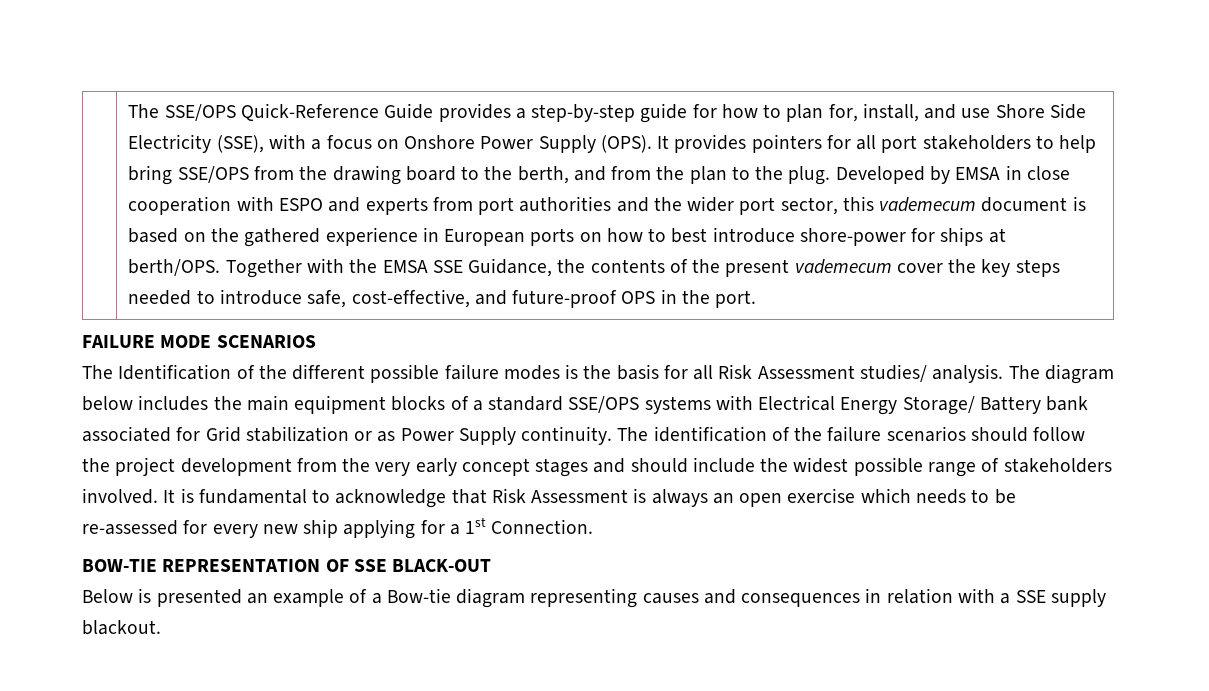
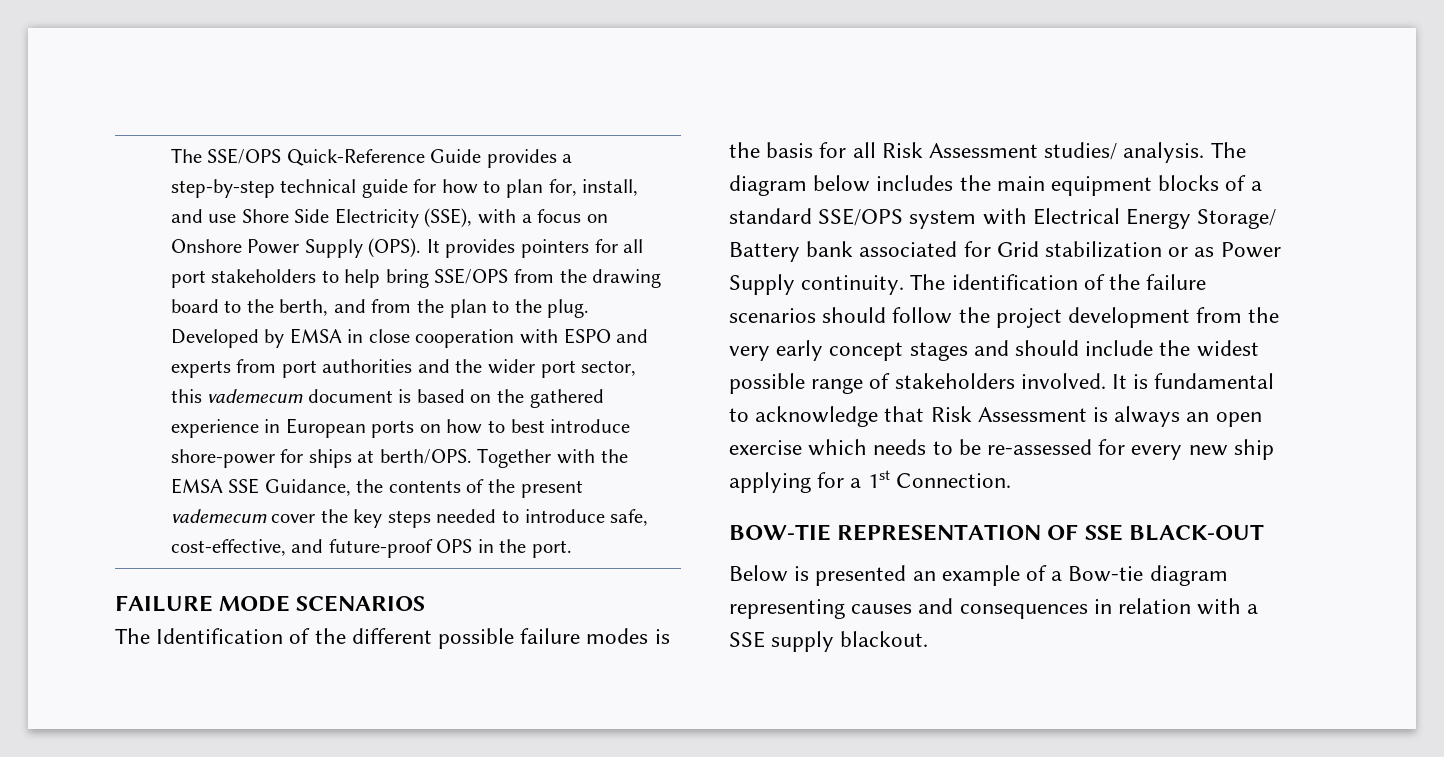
(636, 113) none -> [280,179,357,193] technical
[644,396,711,414] systems -> [909,210,977,229] system

